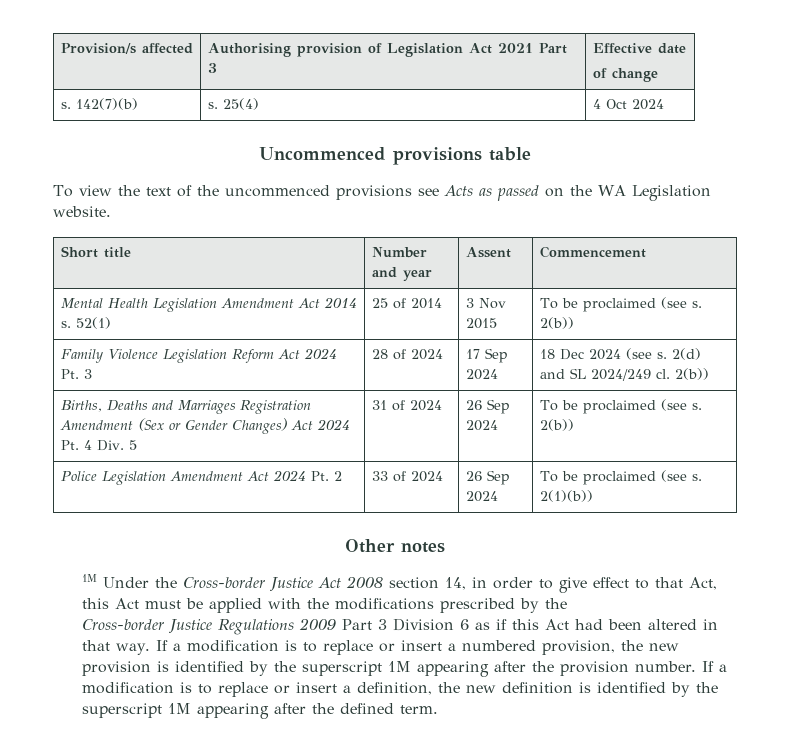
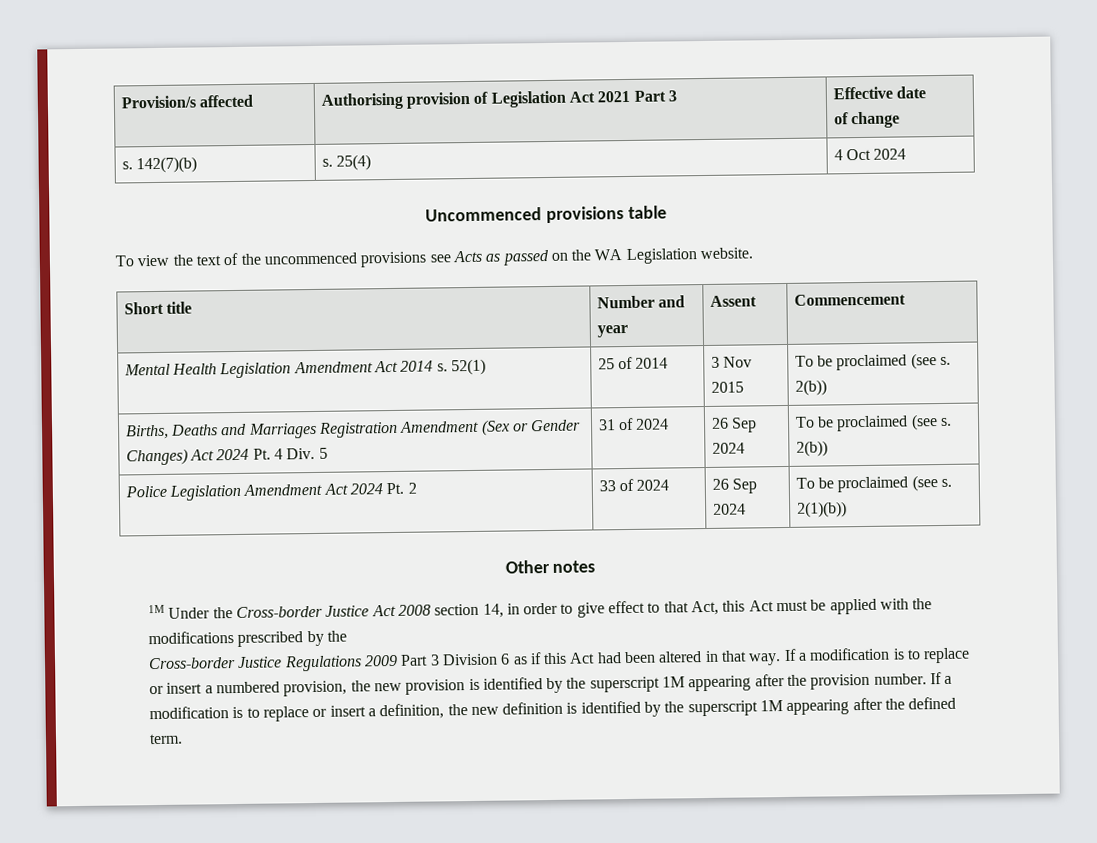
[60,348,337,363] [60,369,92,379] [371,349,443,360] [465,348,508,363] [465,369,498,380] [539,348,701,360] [539,368,709,381] // Family Violence Legislation Reform Act 2024 Pt. 3 | 28 of 2024 | 17 Sep 2024 | 18 Dec 2024 (see s. 2(d) and SL 2024/249 cl. 2(b)) -> (827, 387) none

